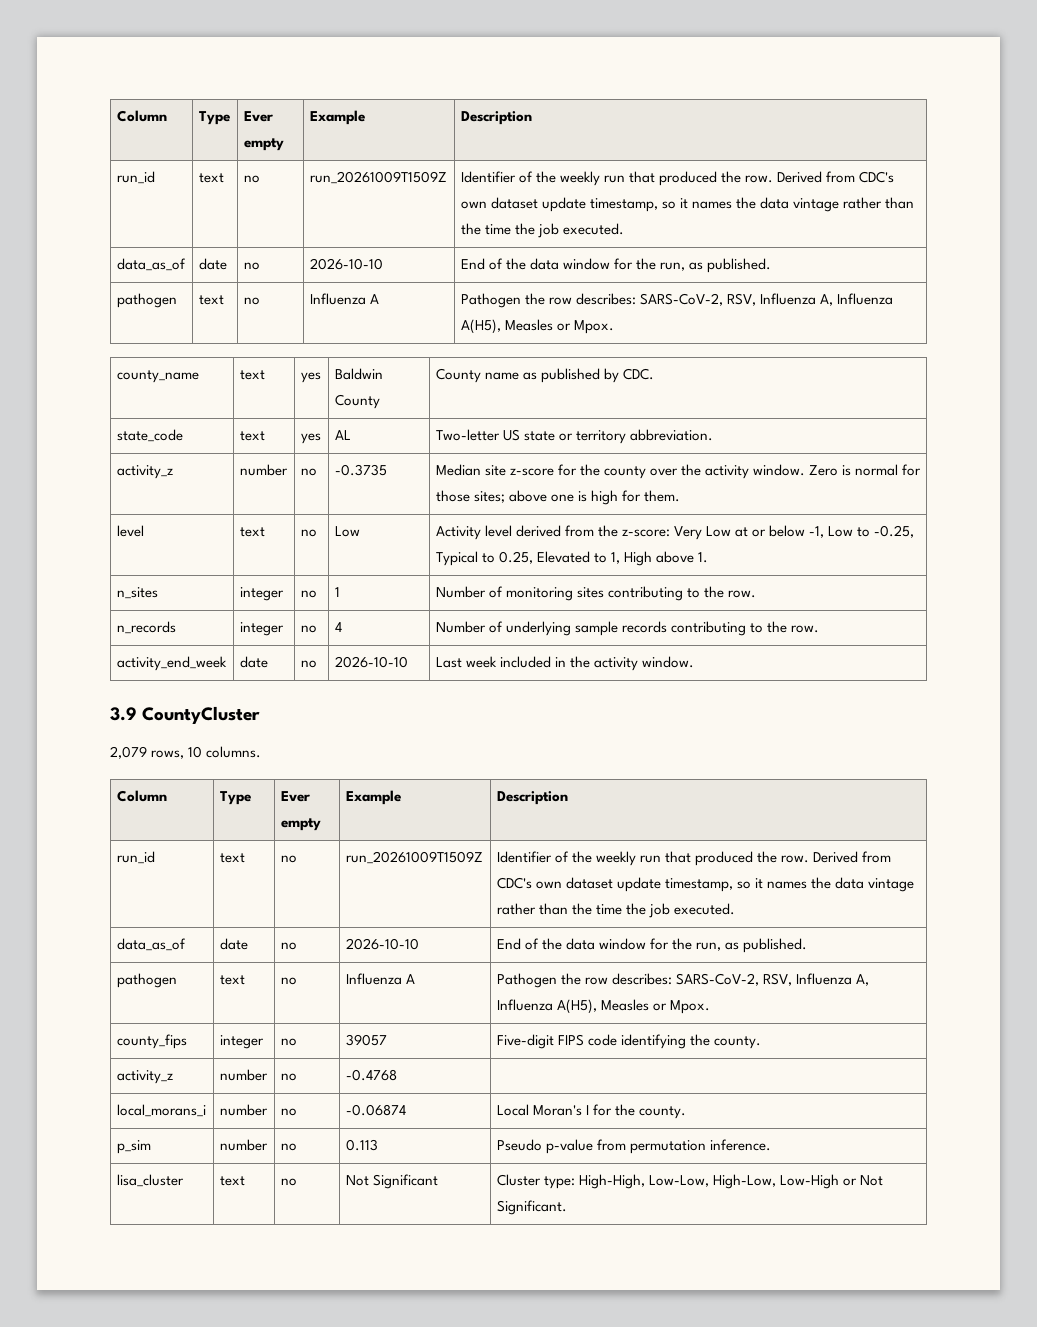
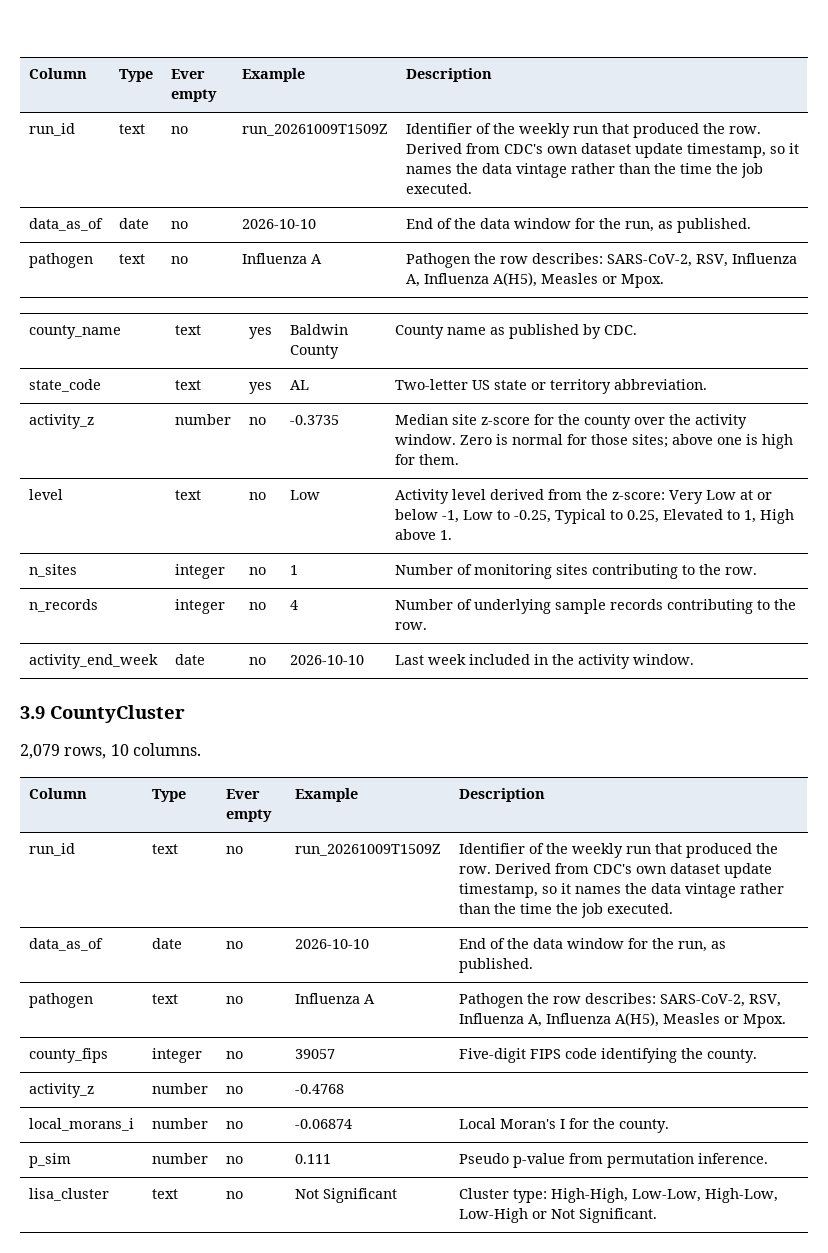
[345,1139,378,1151] 0.113 -> [294,1154,331,1164] 0.111

